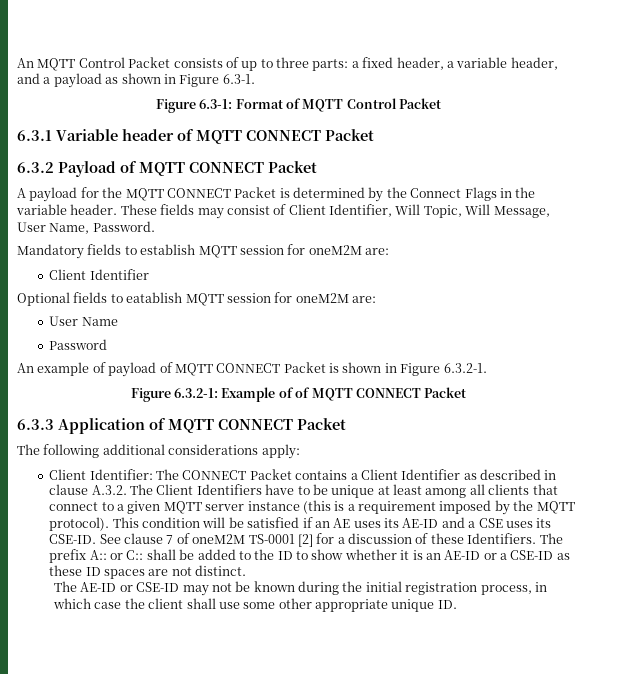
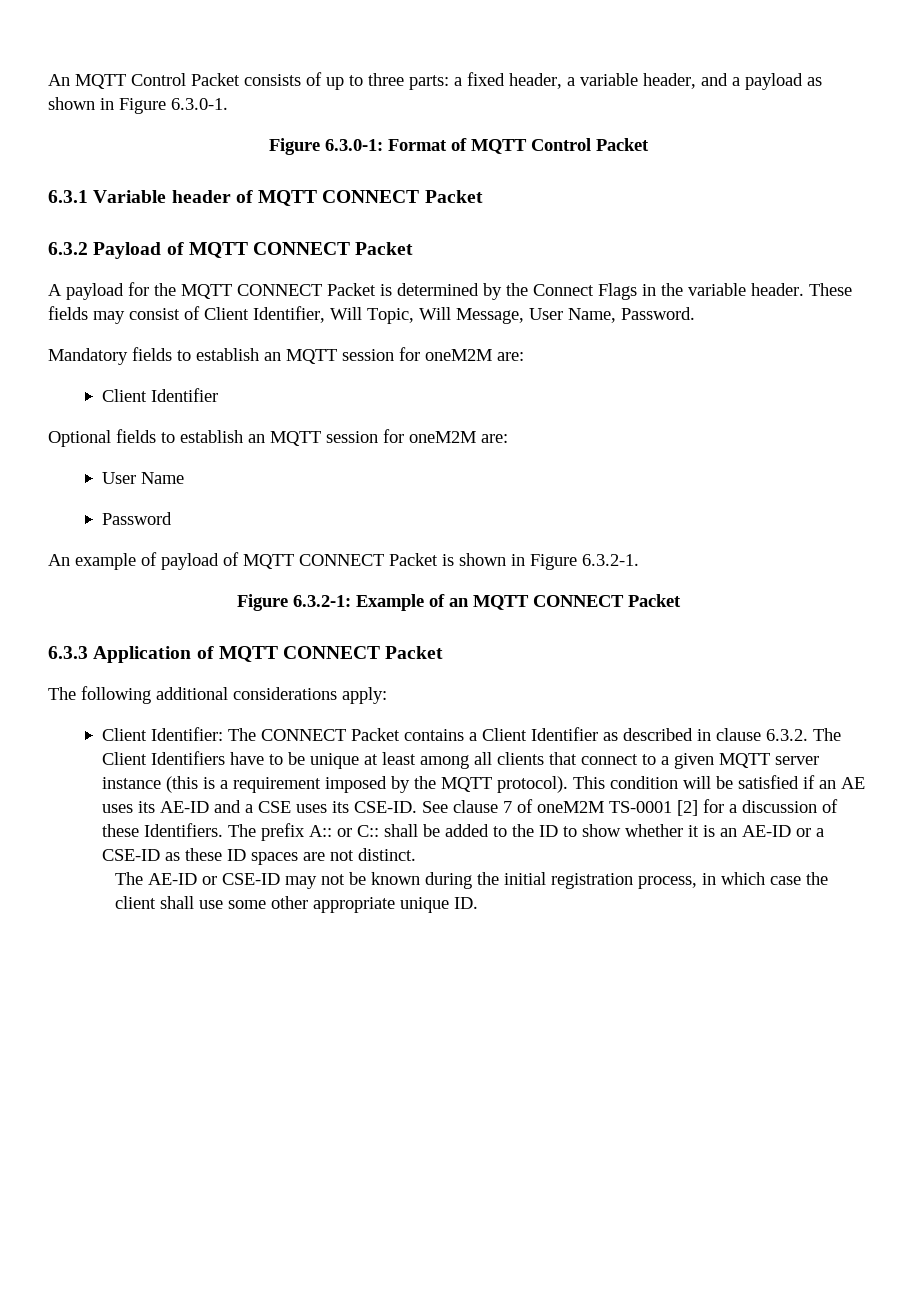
[222,74,255,84] [155,99,233,113] 6.3-1. // Figure 6.3-1: -> [171,98,228,110] [269,138,383,155] 6.3.0-1. // Figure 6.3.0-1:
(196, 249) none -> [264,352,281,361] an
[126,292,183,303] eatablish -> [180,430,265,443] establish an
[295,387,311,398] of -> [449,598,469,607] an
[91,485,127,495] A.3.2. -> [766,729,809,741] 6.3.2.

